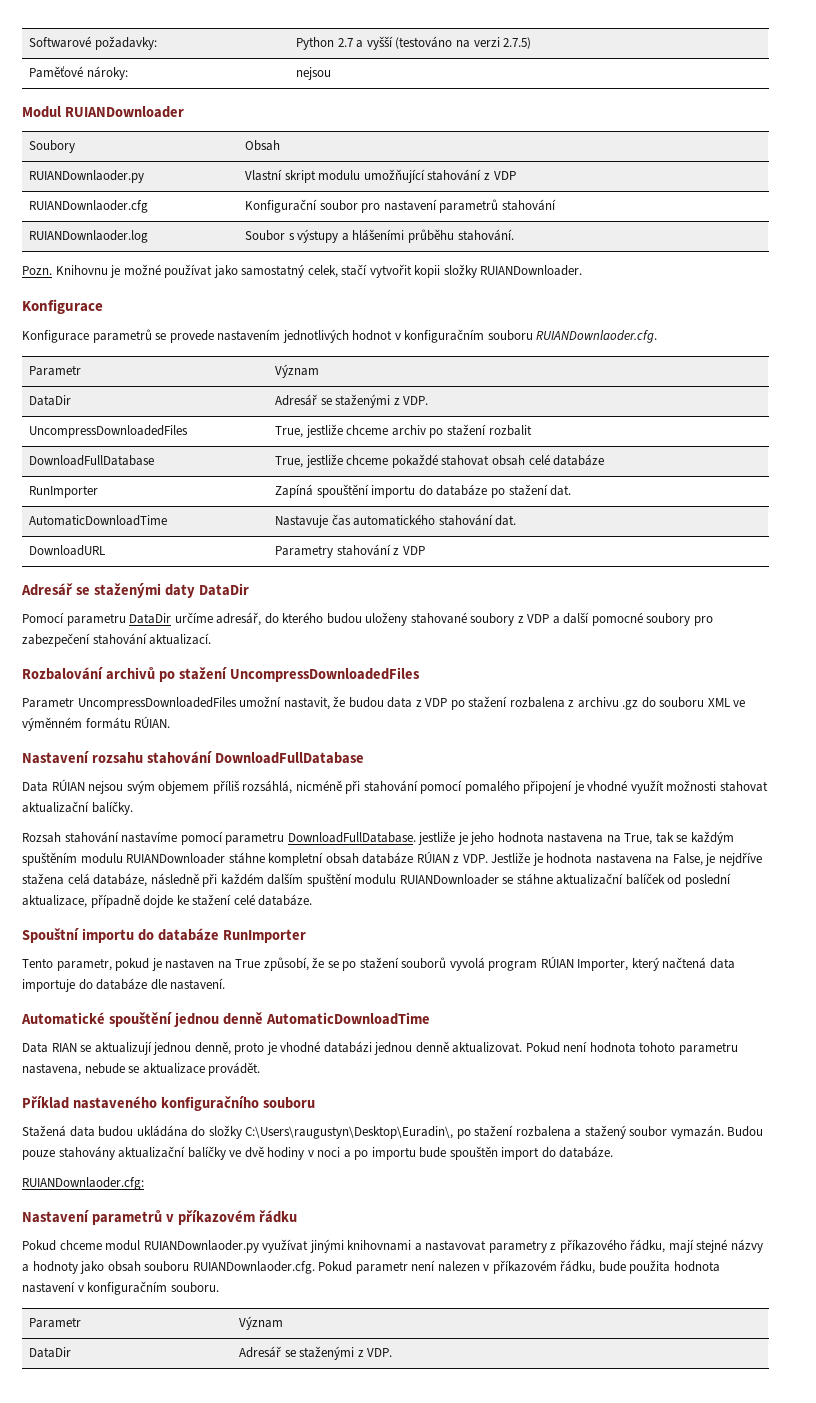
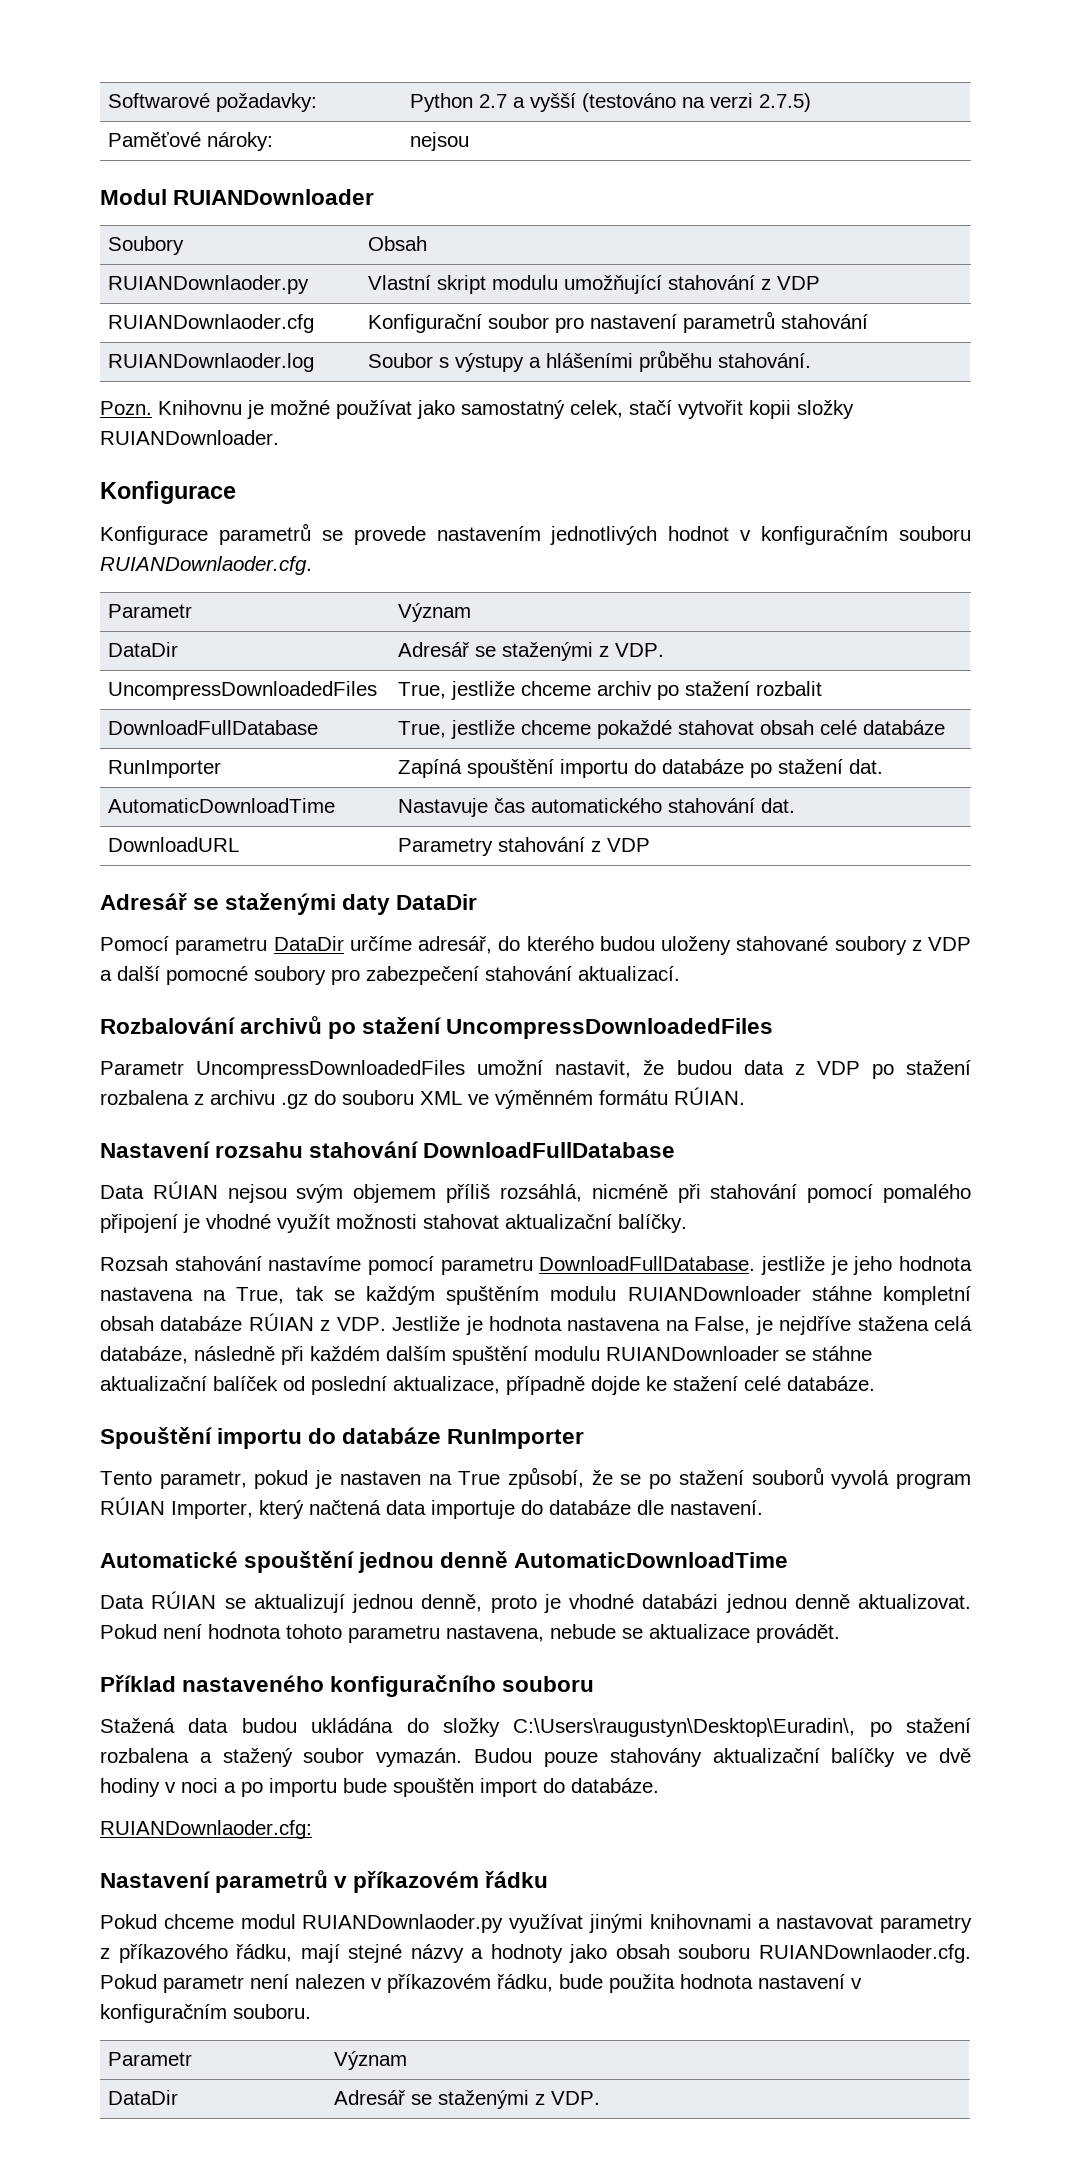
[22,928,79,943] Spouštní -> [100,1427,212,1449] Spouštění
[51,1043,77,1052] RIAN -> [151,1591,217,1609] RÚIAN

